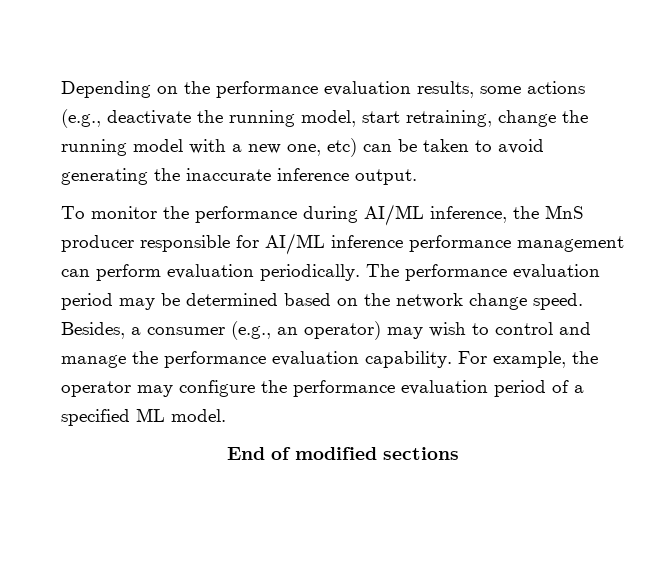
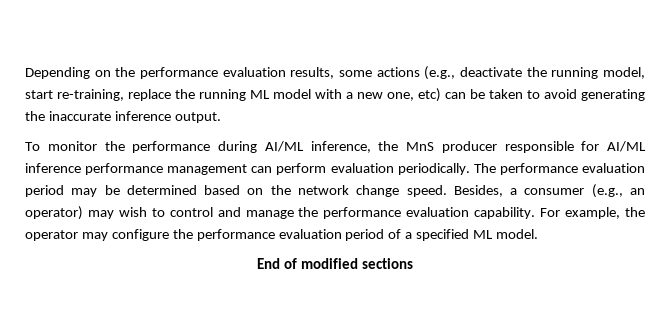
[406,110,588,127] [61,139,127,156] retraining, change the running -> [57,89,270,101] re-training, replace the running ML

